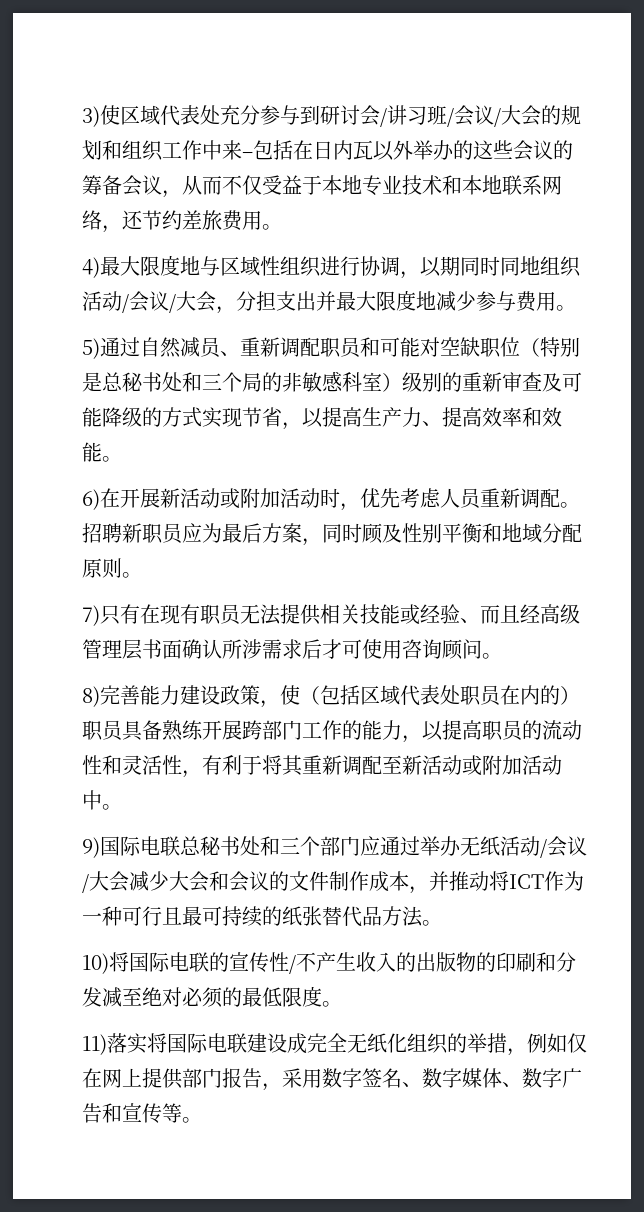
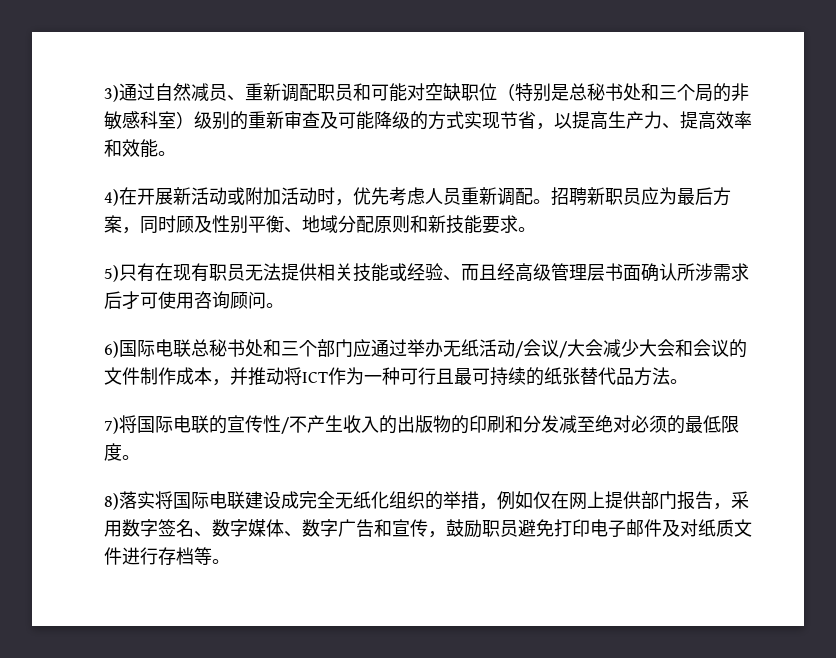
[100,105,582,127] [82,140,574,161] [82,175,563,198] [82,210,283,233] [82,255,582,279] [82,290,577,314] [82,338,101,359] 使区域代表处充分参与到研讨会/讲习班/会议/大会的规划和组织工作中来–包括在日内瓦以外举办的这些会议的筹备会议，从而不仅受益于本地专业技术和本地联系网络，还节约差旅费用。 // 4)最大限度地与区域性组织进行协调，以期同时同地组织活动/会议/大会，分担支出并最大限度地减少参与费用。 // 5) -> (120, 93) none
[82,489,101,510] 6) -> [104,189,120,206] 4)
[482,523,503,543] 和 -> [284,227,303,233] 、
[122,572,143,578] [82,605,101,626] 。 // 7) -> [410,215,537,234] [104,265,120,282] 和新技能要求。 // 5)
[82,685,581,708] [82,720,583,743] [82,755,563,778] [82,790,123,810] [82,837,101,858] 8)完善能力建设政策，使（包括区域代表处职员在内的）职员具备熟练开展跨部门工作的能力，以提高职员的流动性和灵活性，有利于将其重新调配至新活动或附加活动中。 // 9) -> [104,341,120,358] 6)
[82,953,110,974] 10) -> [104,417,120,434] 7)
[82,1034,108,1055] 11) -> [104,493,120,510] 8)
(163, 1113) none -> [428,519,753,538] [104,547,195,565] ，鼓励职员避免打印电子邮件及对纸质文件进行存档

